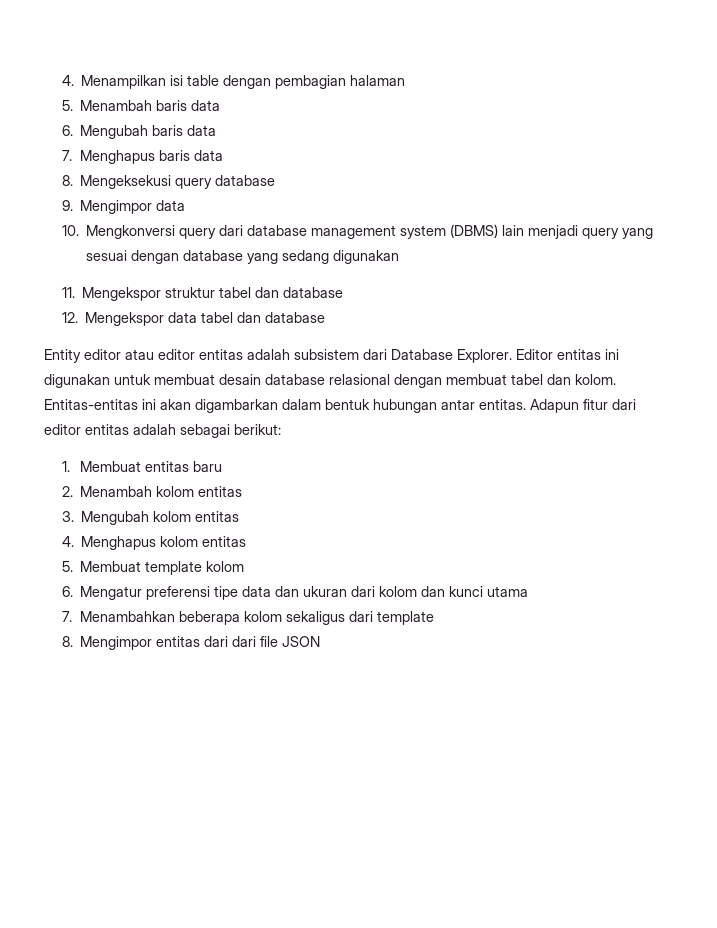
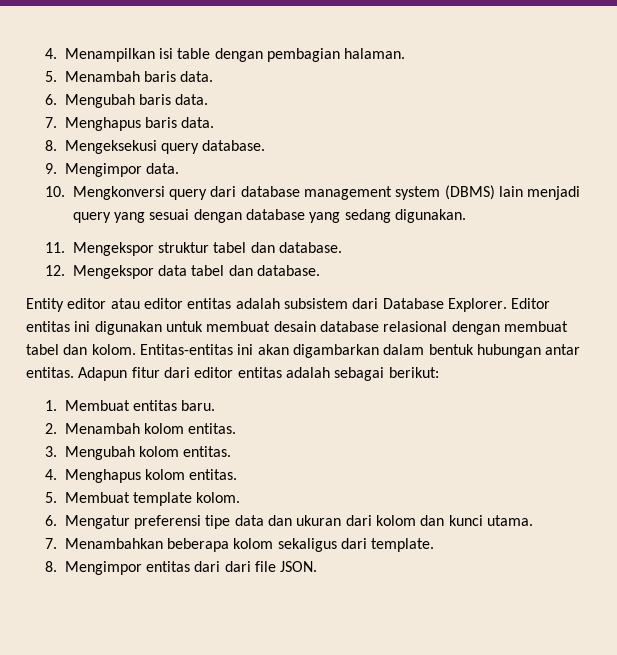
[350,75,406,86] halaman -> [344,48,406,59] halaman.
[191,100,221,111] data -> [180,71,214,82] data.
[187,125,217,136] data -> [175,94,209,105] data.
[194,150,224,161] data -> [181,117,215,128] data.
[215,175,276,186] database -> [202,140,266,151] database.
[156,200,186,211] data -> [145,163,179,174] data.
[333,250,400,264] digunakan -> [394,209,466,223] digunakan.
[283,287,344,298] database -> [278,242,342,253] database.
[265,312,326,323] database -> [256,265,320,276] database.
[193,461,223,472] baru -> [181,400,216,411] baru.
[198,486,243,497] entitas -> [188,423,237,434] entitas.
[195,511,240,522] entitas -> [183,446,232,457] entitas.
[202,536,247,547] entitas -> [189,469,238,480] entitas.
[206,561,245,572] kolom -> [196,492,241,503] kolom.
[487,586,529,597] utama -> [486,515,533,526] utama.
[377,611,435,625] template -> [371,538,435,552] template.
[282,636,321,647] JSON -> [280,561,318,572] JSON.

